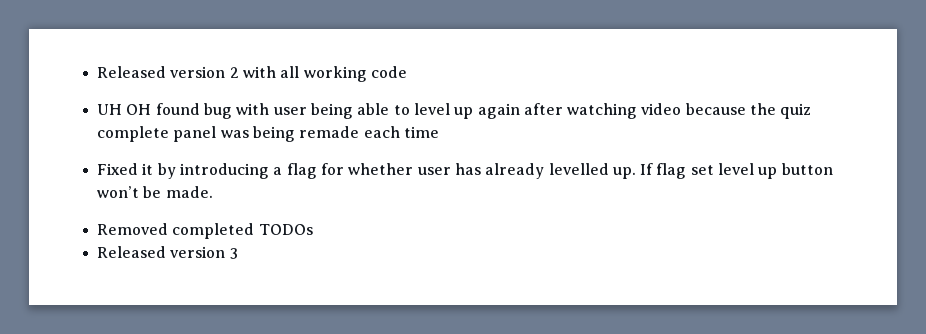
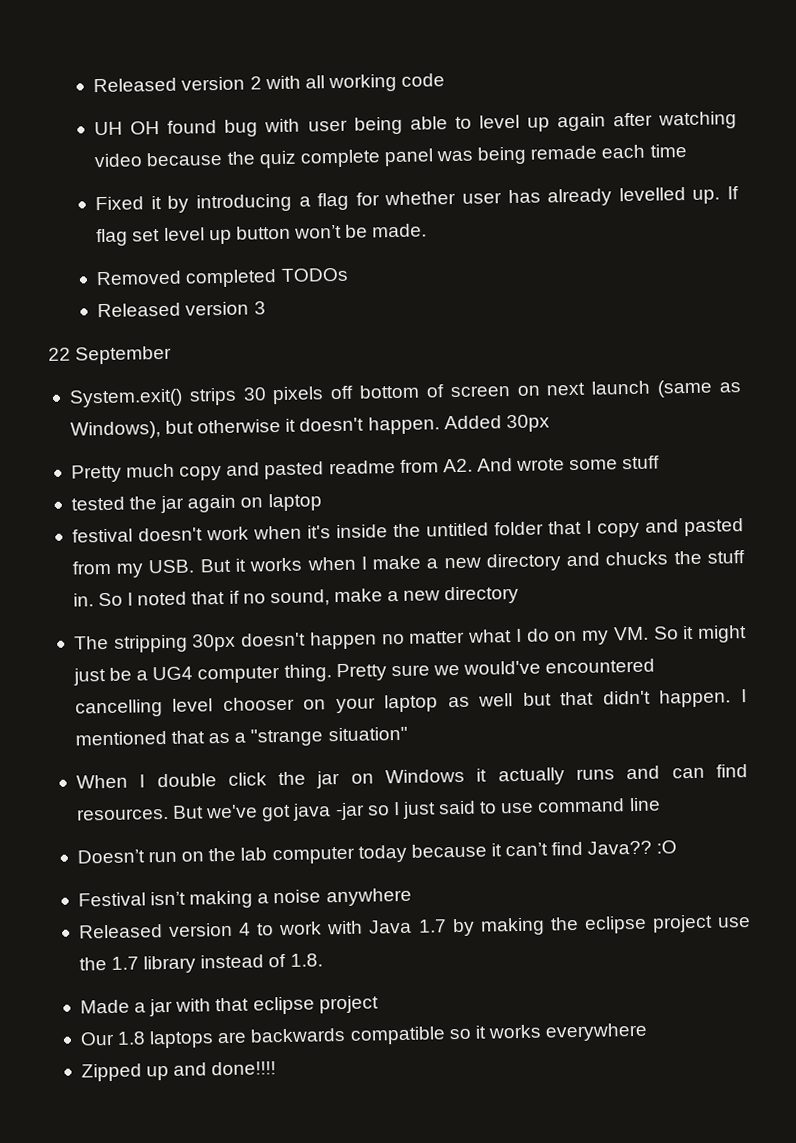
(238, 253) none -> [48,345,173,365] [68,379,741,408] [69,414,550,440] [70,455,661,483] [70,493,322,514] [71,518,744,543] [71,550,745,578] [72,585,520,607] [73,625,748,653] [72,658,656,686] [74,689,747,718] [74,726,408,747] [75,764,748,789] [76,797,661,822] [76,840,678,865] [77,887,412,909] [78,914,752,939] [78,953,323,974] [79,995,379,1017] [79,1022,649,1049] [80,1061,277,1082] // 22 September // System.exit() strips 30 pixels off bottom of screen on next launch (same as Windows), but otherwise it doesn't happen. Added 30px // Pretty much copy and pasted readme from A2. And wrote some stuff // tested the jar again on laptop // festival doesn't work when it's inside the untitled folder that I copy and pasted from my USB. But it works when I make a new directory and chucks the stuff in. So I noted that if no sound, make a new directory // The stripping 30px doesn't happen no matter what I do on my VM. So it might just be a UG4 computer thing. Pretty sure we would've encountered cancelling level chooser on your laptop as well but that didn't happen. I mentioned that as a "strange situation" // When I double click the jar on Windows it actually runs and can find resources. But we've got java -jar so I just said to use command line // Doesn’t run on the lab computer today because it can’t find Java?? :O // Festival isn’t making a noise anywhere // Released version 4 to work with Java 1.7 by making the eclipse project use the 1.7 library instead of 1.8. // Made a jar with that eclipse project // Our 1.8 laptops are backwards compatible so it works everywhere // Zipped up and done!!!!

